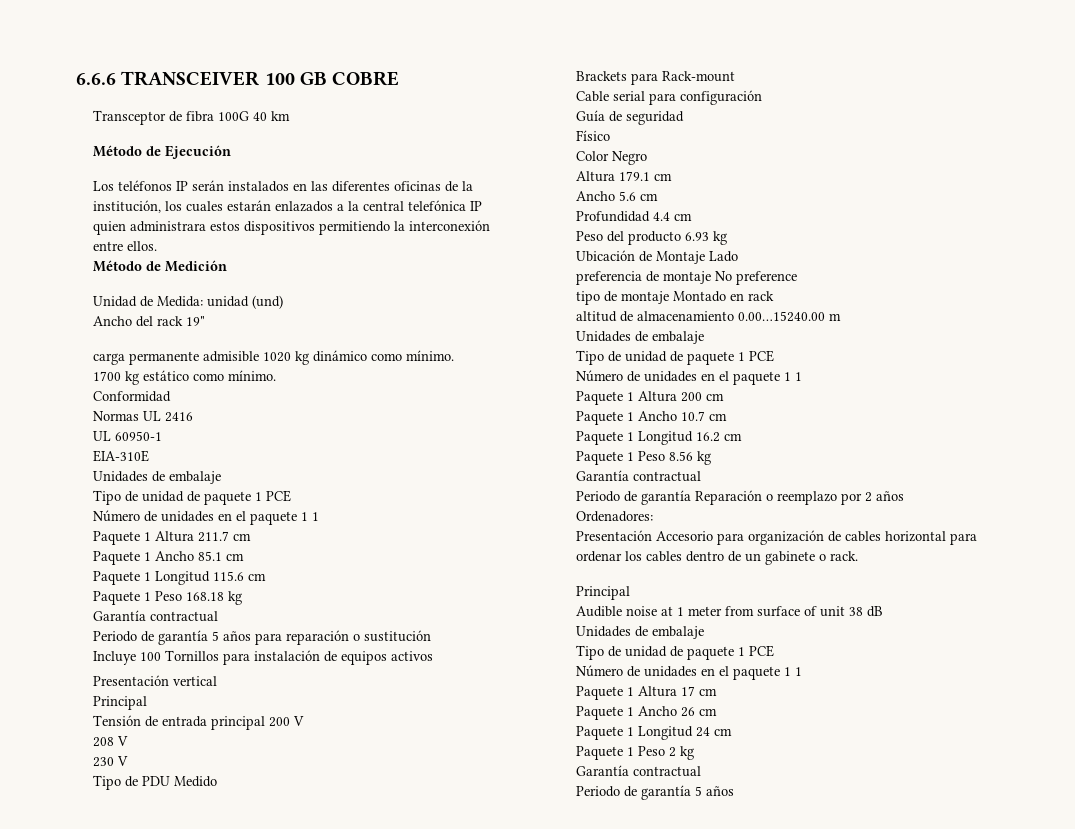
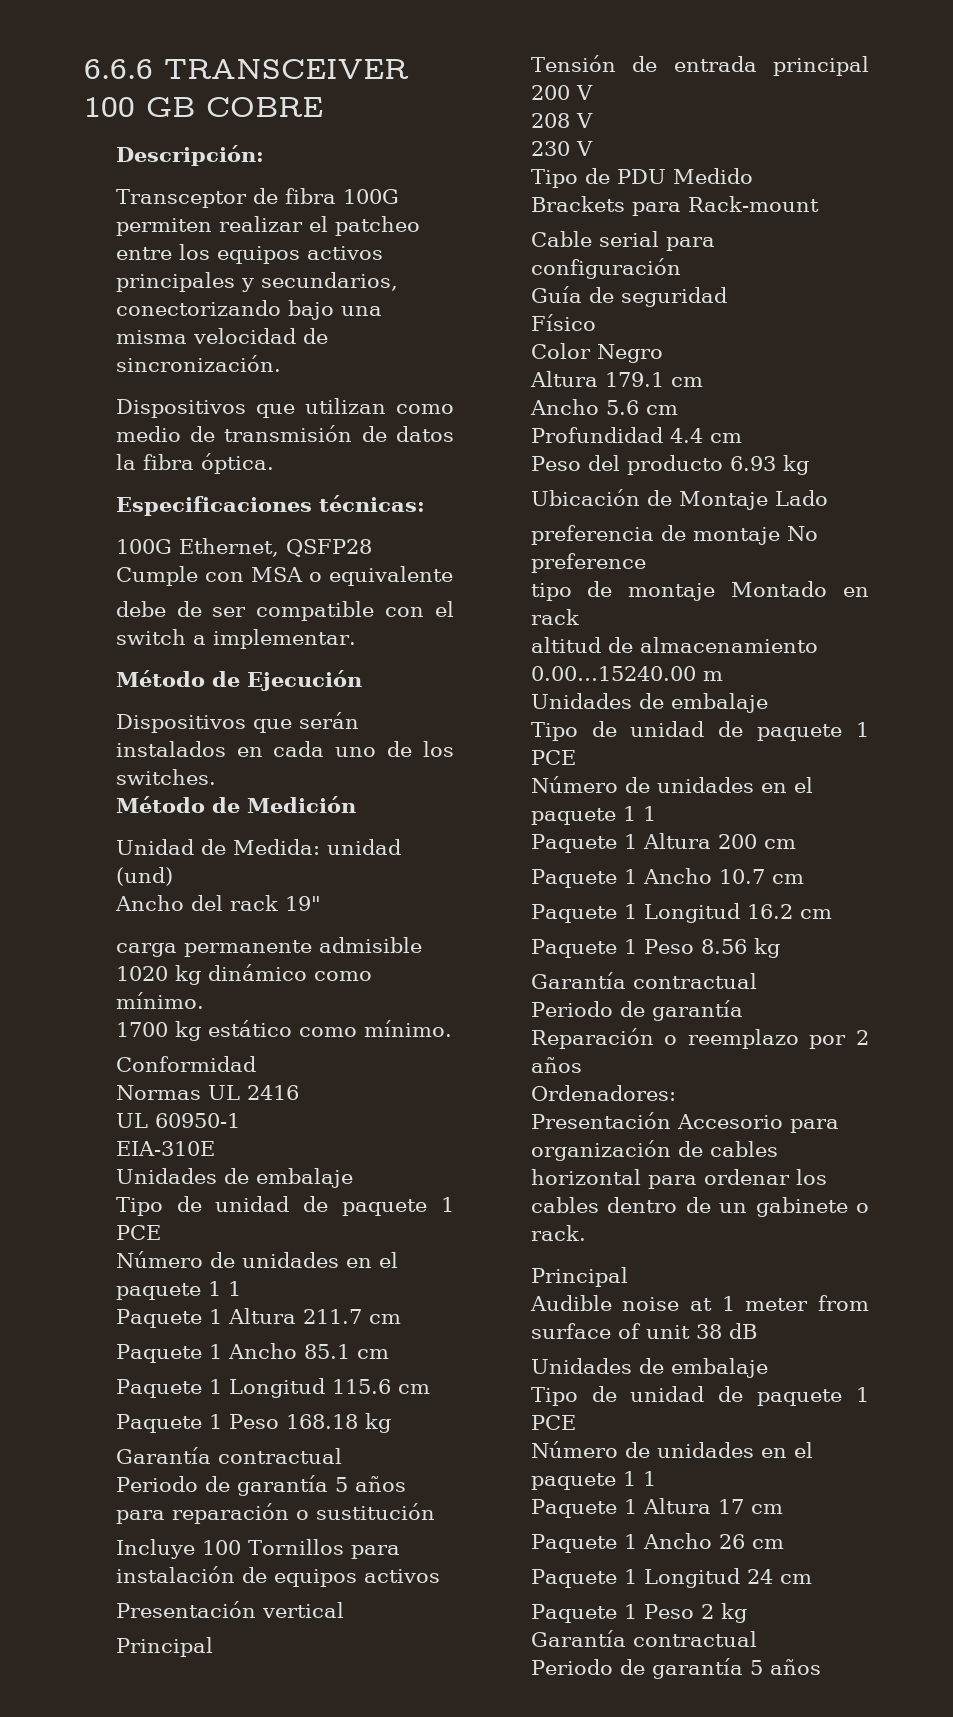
(400, 78) none -> [115,145,264,166] // Descripción:
[252,111,290,121] [92,145,231,159] [92,180,473,192] [92,200,482,213] [92,220,490,235] [92,241,157,251] 40 km // Método de Ejecución // Los teléfonos IP serán instalados en las diferentes oficinas de la institución, los cuales estarán enlazados a la central telefónica IP quien administrara estos dispositivos permitiendo la interconexión entre ellos. -> [115,216,420,236] [115,244,383,264] [115,272,398,292] [115,300,382,320] [115,328,328,344] [115,355,281,372] [115,398,454,418] [115,425,454,442] [115,453,274,474] [115,495,425,516] [115,538,372,557] [115,566,453,586] [115,601,454,621] [115,629,356,649] [115,670,362,691] [115,712,359,733] [115,741,454,757] [115,769,216,785] permiten realizar el patcheo entre los equipos activos principales y secundarios, conectorizando bajo una misma velocidad de sincronización. // Dispositivos que utilizan como medio de transmisión de datos la fibra óptica. // Especificaciones técnicas: // 100G Ethernet, QSFP28 Cumple con MSA o equivalente // debe de ser compatible con el switch a implementar. // Método de Ejecución // Dispositivos que serán instalados en cada uno de los switches.

